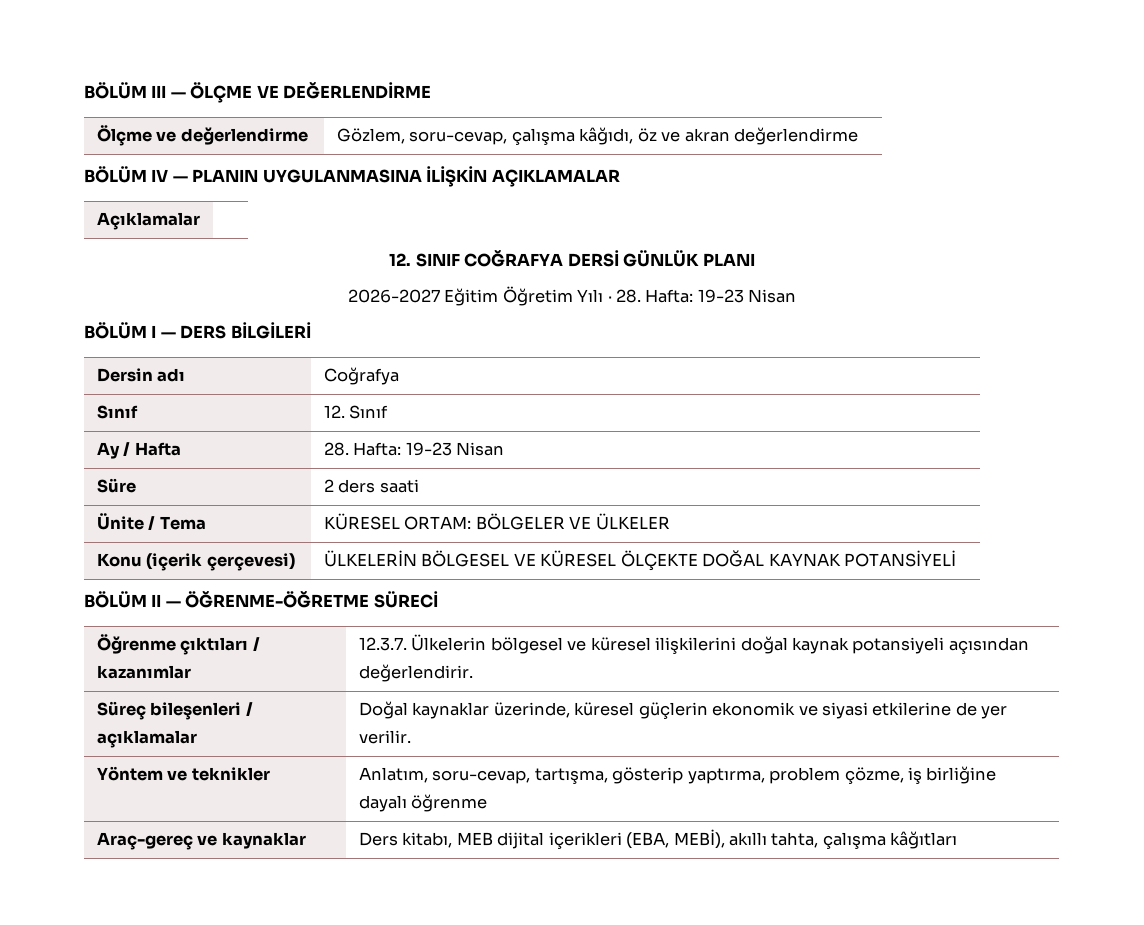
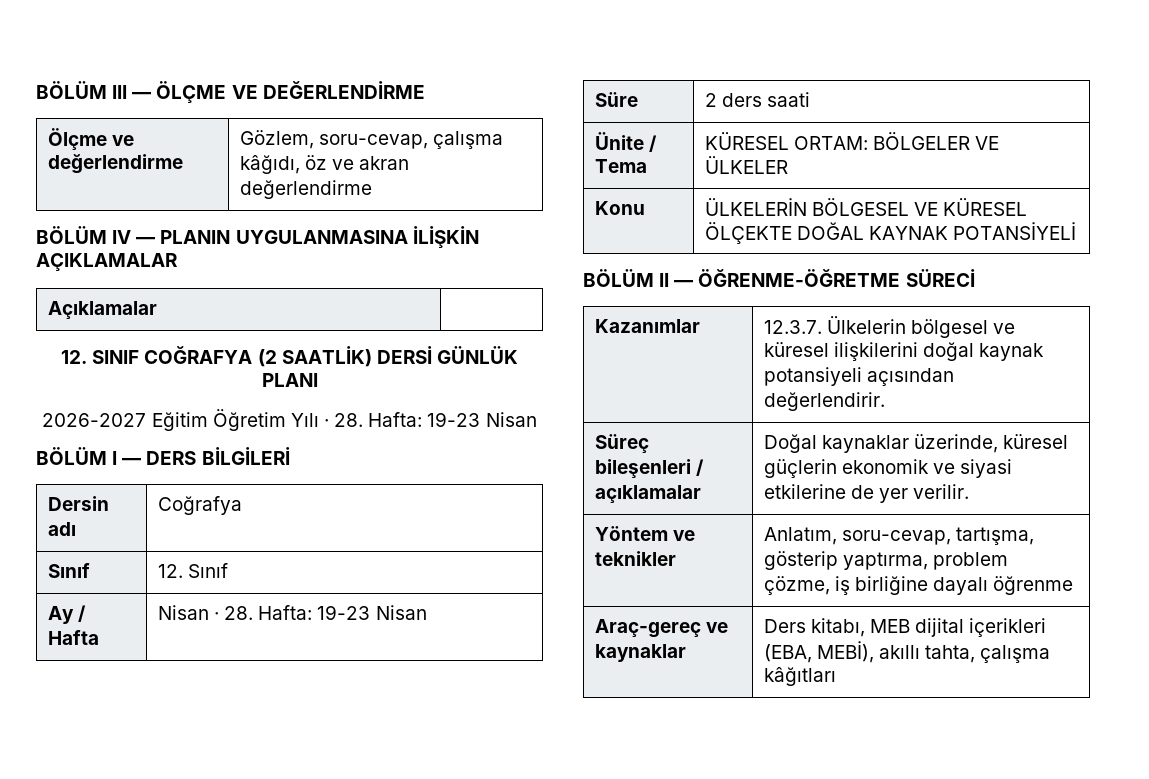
(564, 258) none -> [257,346,372,367] (2 SAATLİK)
(181, 449) none -> [157,605,220,620] Nisan ·
[146,553,295,571] (içerik çerçevesi) -> (645, 208) none
[96,634,260,655] [96,665,191,679] Öğrenme çıktıları / kazanımlar -> [594,319,700,333] Kazanımlar

